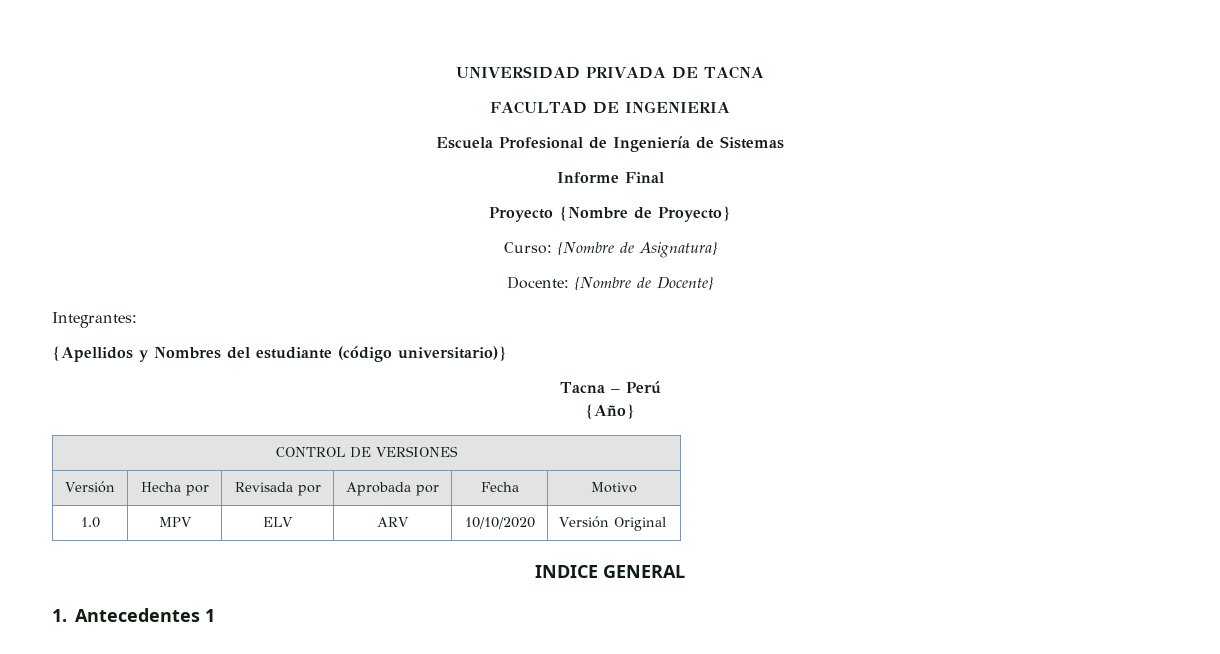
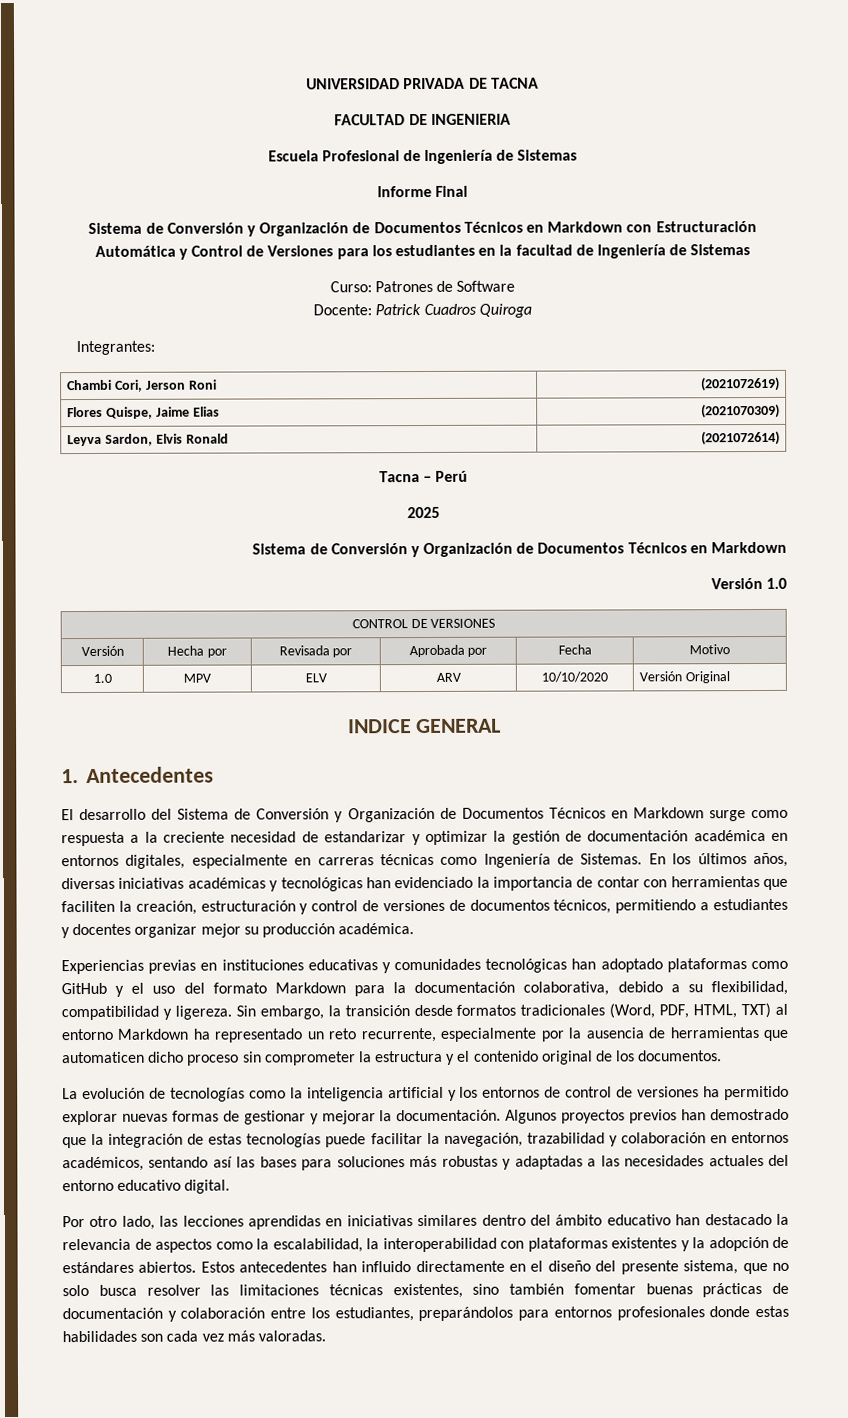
[489,206,731,222] [503,242,717,258] [507,276,713,290] [52,312,137,328] [52,346,507,362] [559,381,661,394] [585,404,635,419] Proyecto {Nombre de Proyecto} // Curso: {Nombre de Asignatura} // Docente: {Nombre de Docente} // Integrantes: // {Apellidos y Nombres del estudiante (código universitario)} // Tacna – Perú // {Año} -> [88,221,757,237] [94,244,751,260] [329,280,516,293] [313,303,532,318] [76,340,156,356] [67,379,217,392] [700,376,780,392] [67,406,220,419] [700,403,780,419] [67,433,229,447] [700,430,780,446] [378,470,469,483] [407,506,440,519] [252,541,787,558] [710,577,787,590] Sistema de Conversión y Organización de Documentos Técnicos en Markdown con Estructuración Automática y Control de Versiones para los estudiantes en la facultad de Ingeniería de Sistemas // Curso: Patrones de Software // Docente: Patrick Cuadros Quiroga // Integrantes: // Chambi Cori, Jerson Roni | (2021072619) // Flores Quispe, Jaime Elias | (2021070309) // Leyva Sardon, Elvis Ronald | (2021072614) // Tacna – Perú // 2025 // Sistema de Conversión y Organización de Documentos Técnicos en Markdown // Versión 1.0
[205,609,215,622] 1 -> [61,807,788,823] [61,829,788,847] [61,852,788,869] [61,876,788,892] [61,898,788,915] [61,923,415,939] [61,958,788,975] [61,980,788,997] [61,1002,789,1021] [61,1027,788,1043] [62,1050,723,1066] [62,1085,789,1102] [62,1108,789,1126] [62,1131,789,1149] [62,1154,790,1172] [62,1179,231,1194] [62,1213,789,1230] [62,1236,789,1253] [62,1260,790,1275] [62,1282,789,1299] [62,1305,790,1322] [62,1330,326,1343] // El desarrollo del Sistema de Conversión y Organización de Documentos Técnicos en Markdown surge como respuesta a la creciente necesidad de estandarizar y optimizar la gestión de documentación académica en entornos digitales, especialmente en carreras técnicas como Ingeniería de Sistemas. En los últimos años, diversas iniciativas académicas y tecnológicas han evidenciado la importancia de contar con herramientas que faciliten la creación, estructuración y control de versiones de documentos técnicos, permitiendo a estudiantes y docentes organizar mejor su producción académica. // Experiencias previas en instituciones educativas y comunidades tecnológicas han adoptado plataformas como GitHub y el uso del formato Markdown para la documentación colaborativa, debido a su flexibilidad, compatibilidad y ligereza. Sin embargo, la transición desde formatos tradicionales (Word, PDF, HTML, TXT) al entorno Markdown ha representado un reto recurrente, especialmente por la ausencia de herramientas que automaticen dicho proceso sin comprometer la estructura y el contenido original de los documentos. // La evolución de tecnologías como la inteligencia artificial y los entornos de control de versiones ha permitido explorar nuevas formas de gestionar y mejorar la documentación. Algunos proyectos previos han demostrado que la integración de estas tecnologías puede facilitar la navegación, trazabilidad y colaboración en entornos académicos, sentando así las bases para soluciones más robustas y adaptadas a las necesidades actuales del entorno educativo digital. // Por otro lado, las lecciones aprendidas en iniciativas similares dentro del ámbito educativo han destacado la relevancia de aspectos como la escalabilidad, la interoperabilidad con plataformas existentes y la adopción de estándares abiertos. Estos antecedentes han influido directamente en el diseño del presente sistema, que no solo busca resolver las limitaciones técnicas existentes, sino también fomentar buenas prácticas de documentación y colaboración entre los estudiantes, preparándolos para entornos profesionales donde estas habilidades son cada vez más valoradas.

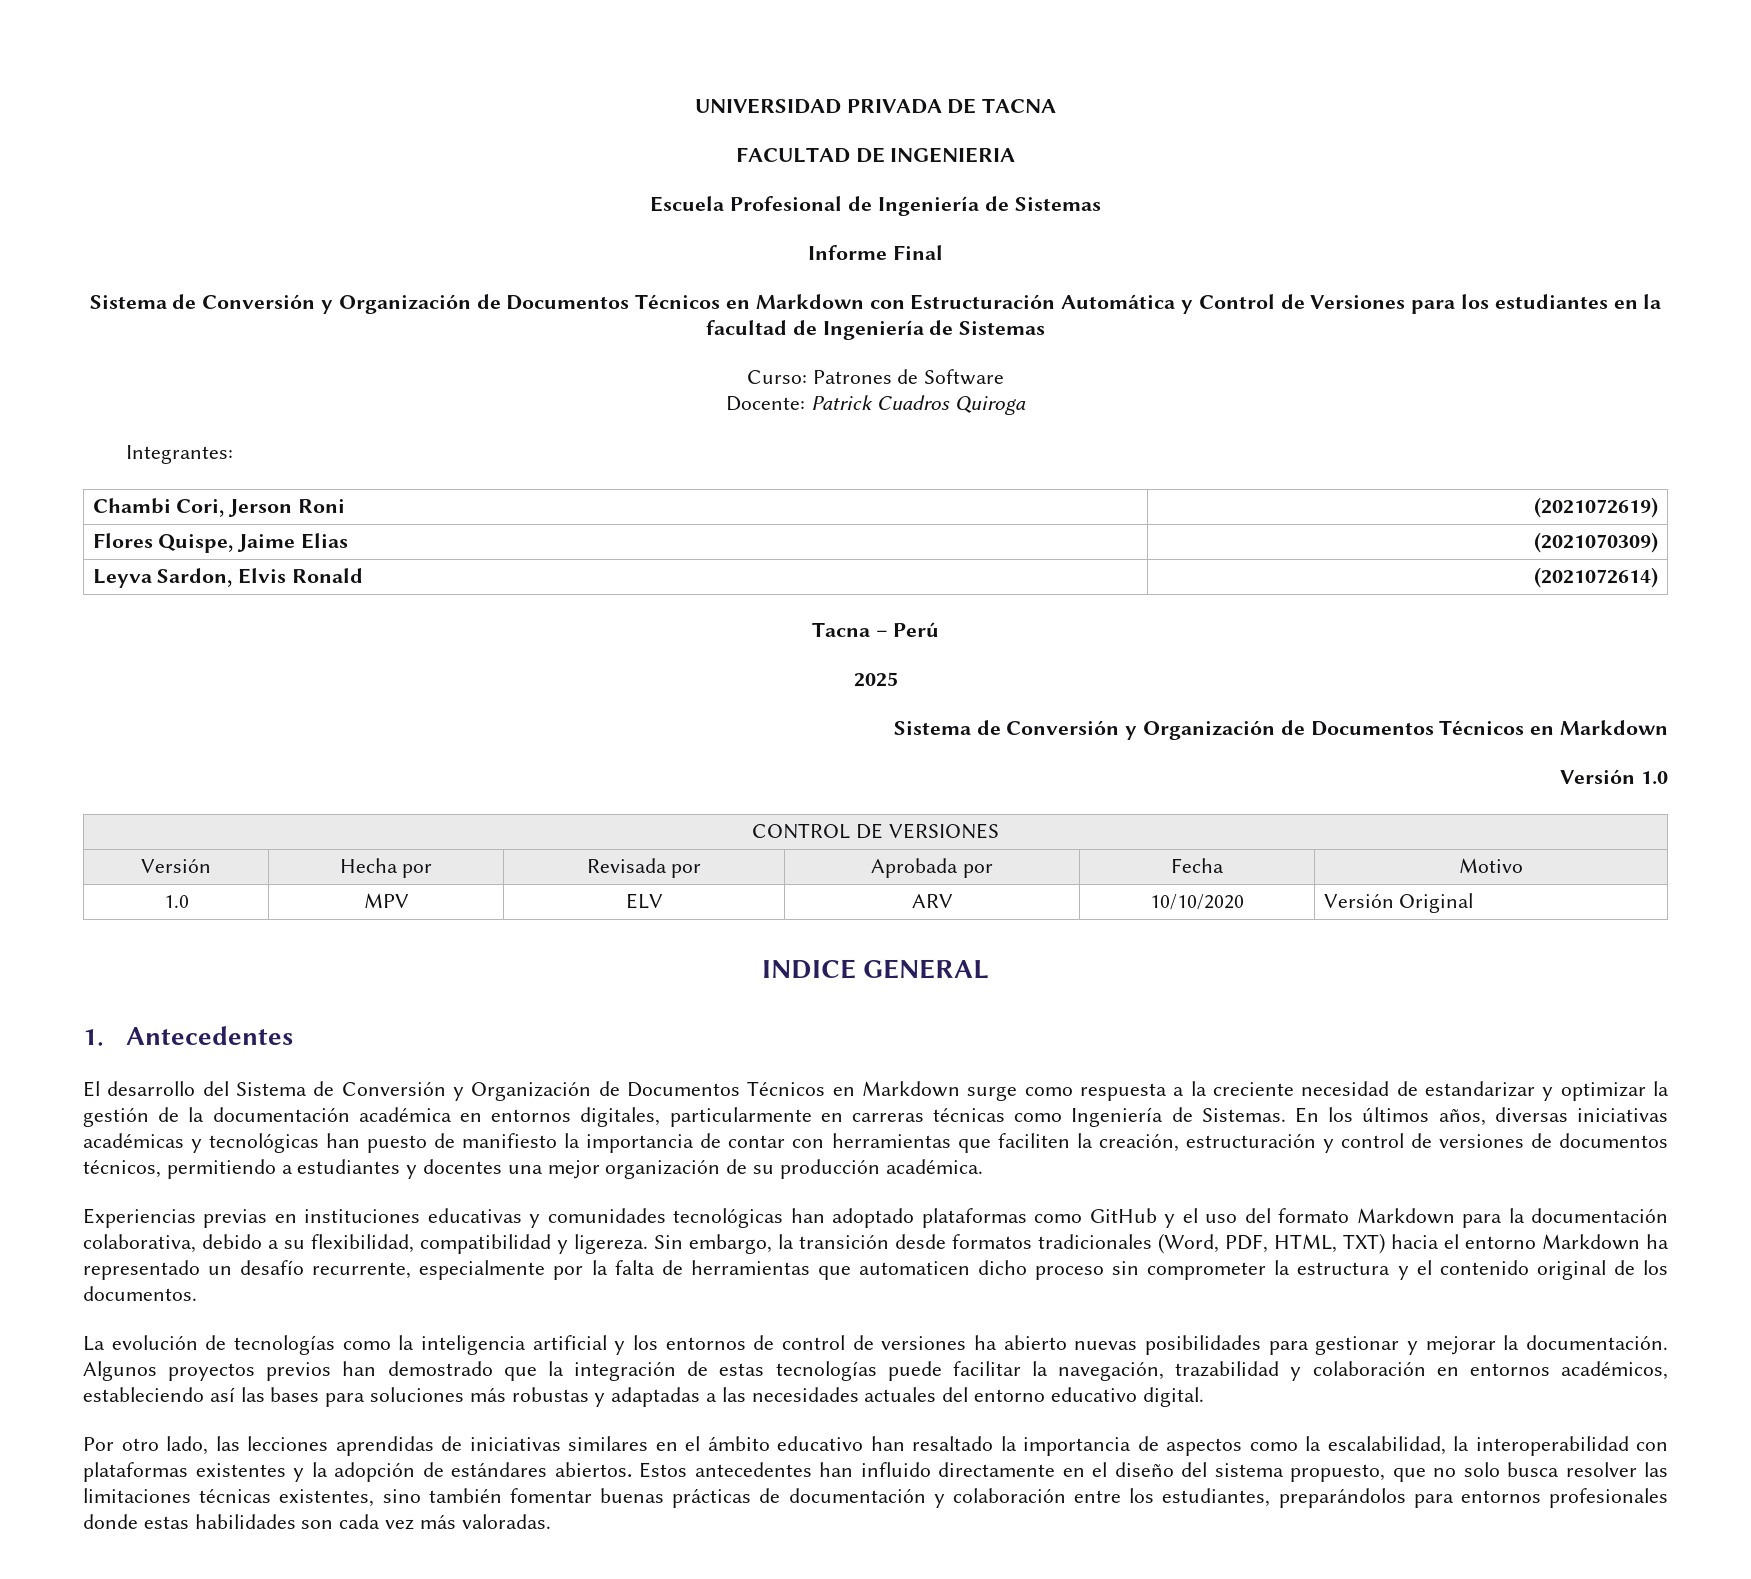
(582, 836) none -> [188,1107,205,1122] la
[191,854,288,869] especialmente -> [669,1107,812,1127] particularmente
[394,876,474,889] evidenciado -> [367,1133,558,1153] puesto de manifiesto
[134,923,241,938] organizar mejor -> [507,1159,748,1179] una mejor organización de
[775,1003,789,1015] al -> [1391,1234,1459,1249] hacia el
[328,1028,357,1040] reto -> [240,1260,305,1275] desafío
[585,1027,644,1039] ausencia -> [614,1260,655,1275] falta
[724,1085,789,1101] [62,1110,240,1126] permitido explorar nuevas formas de -> [1003,1335,1309,1355] abierto nuevas posibilidades para
[148,1156,209,1168] sentando -> [83,1387,204,1402] estableciendo
[325,1218,343,1227] en -> [441,1436,462,1451] de
[481,1214,551,1226] dentro del -> [655,1436,700,1451] en el
[704,1213,789,1226] [62,1238,131,1251] destacado la relevancia -> [912,1436,1131,1456] resaltado la importancia
[620,1260,739,1275] presente sistema, -> [1214,1463,1385,1482] sistema propuesto,

